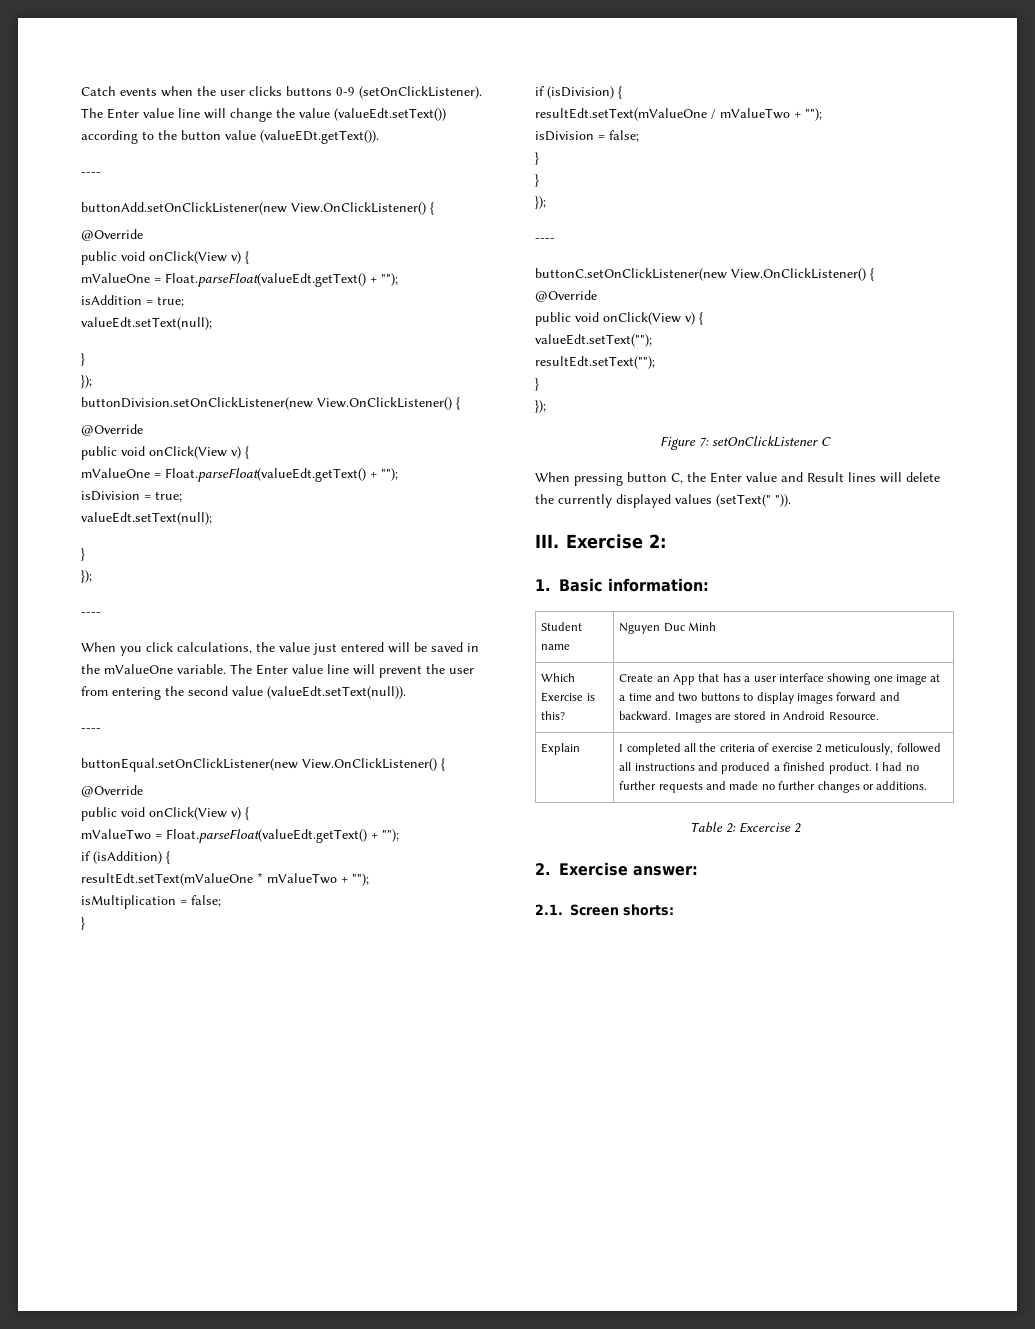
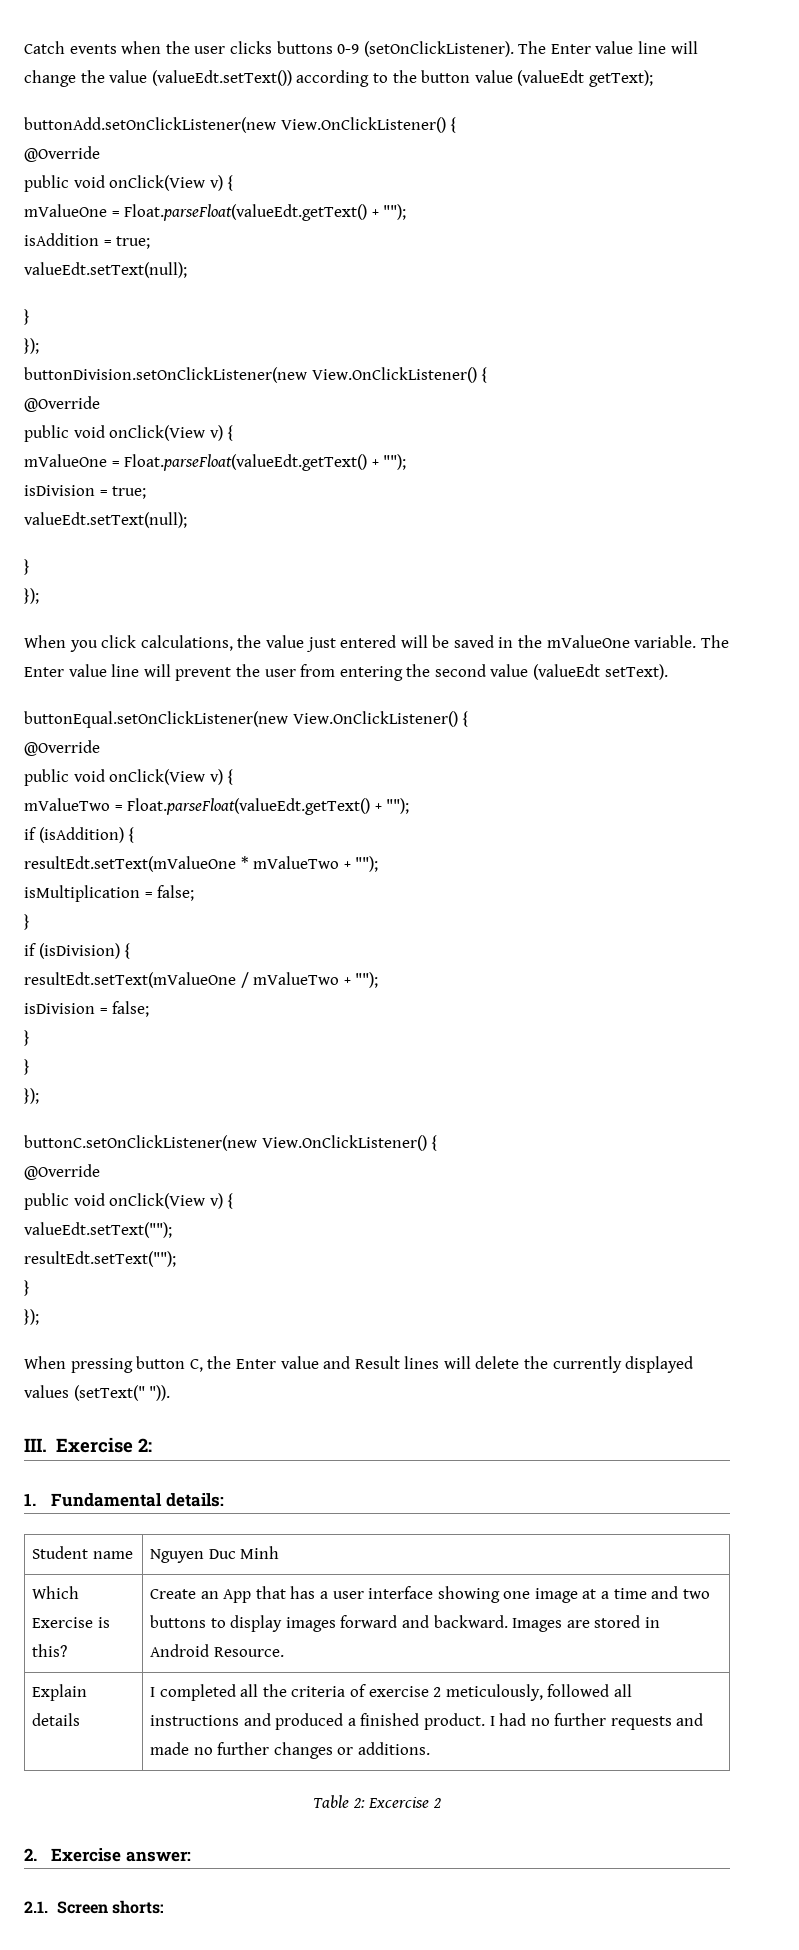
[260,130,379,144] [81,172,101,176] (valueEDt.getText()). // ---- -> [517,70,653,87] (valueEdt getText);
[81,612,101,616] // ---- -> (39, 596) none
[267,686,406,699] [81,728,101,732] (valueEdt.setText(null)). // ---- -> [533,664,668,680] (valueEdt setText).
[535,238,555,242] // ---- -> (39, 1096) none
[660,436,831,450] // Figure 7: setOnClickListener C -> (39, 1317) none
[558,578,709,592] Basic information: -> [51,1493,224,1507] Fundamental details:
(581, 749) none -> [31,1713,80,1726] details

